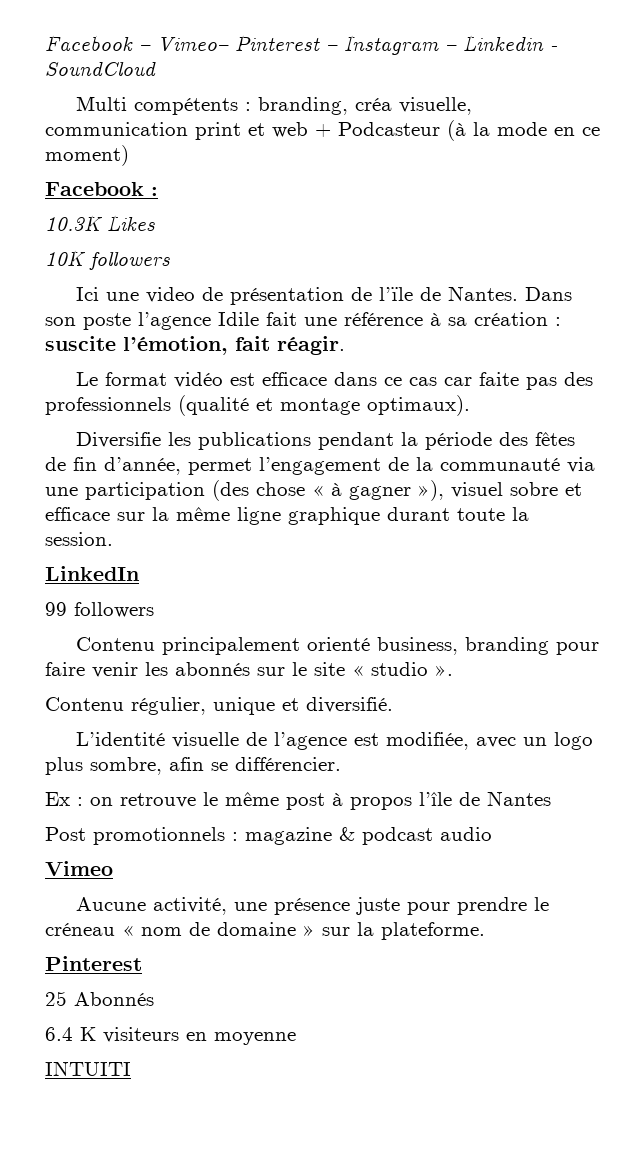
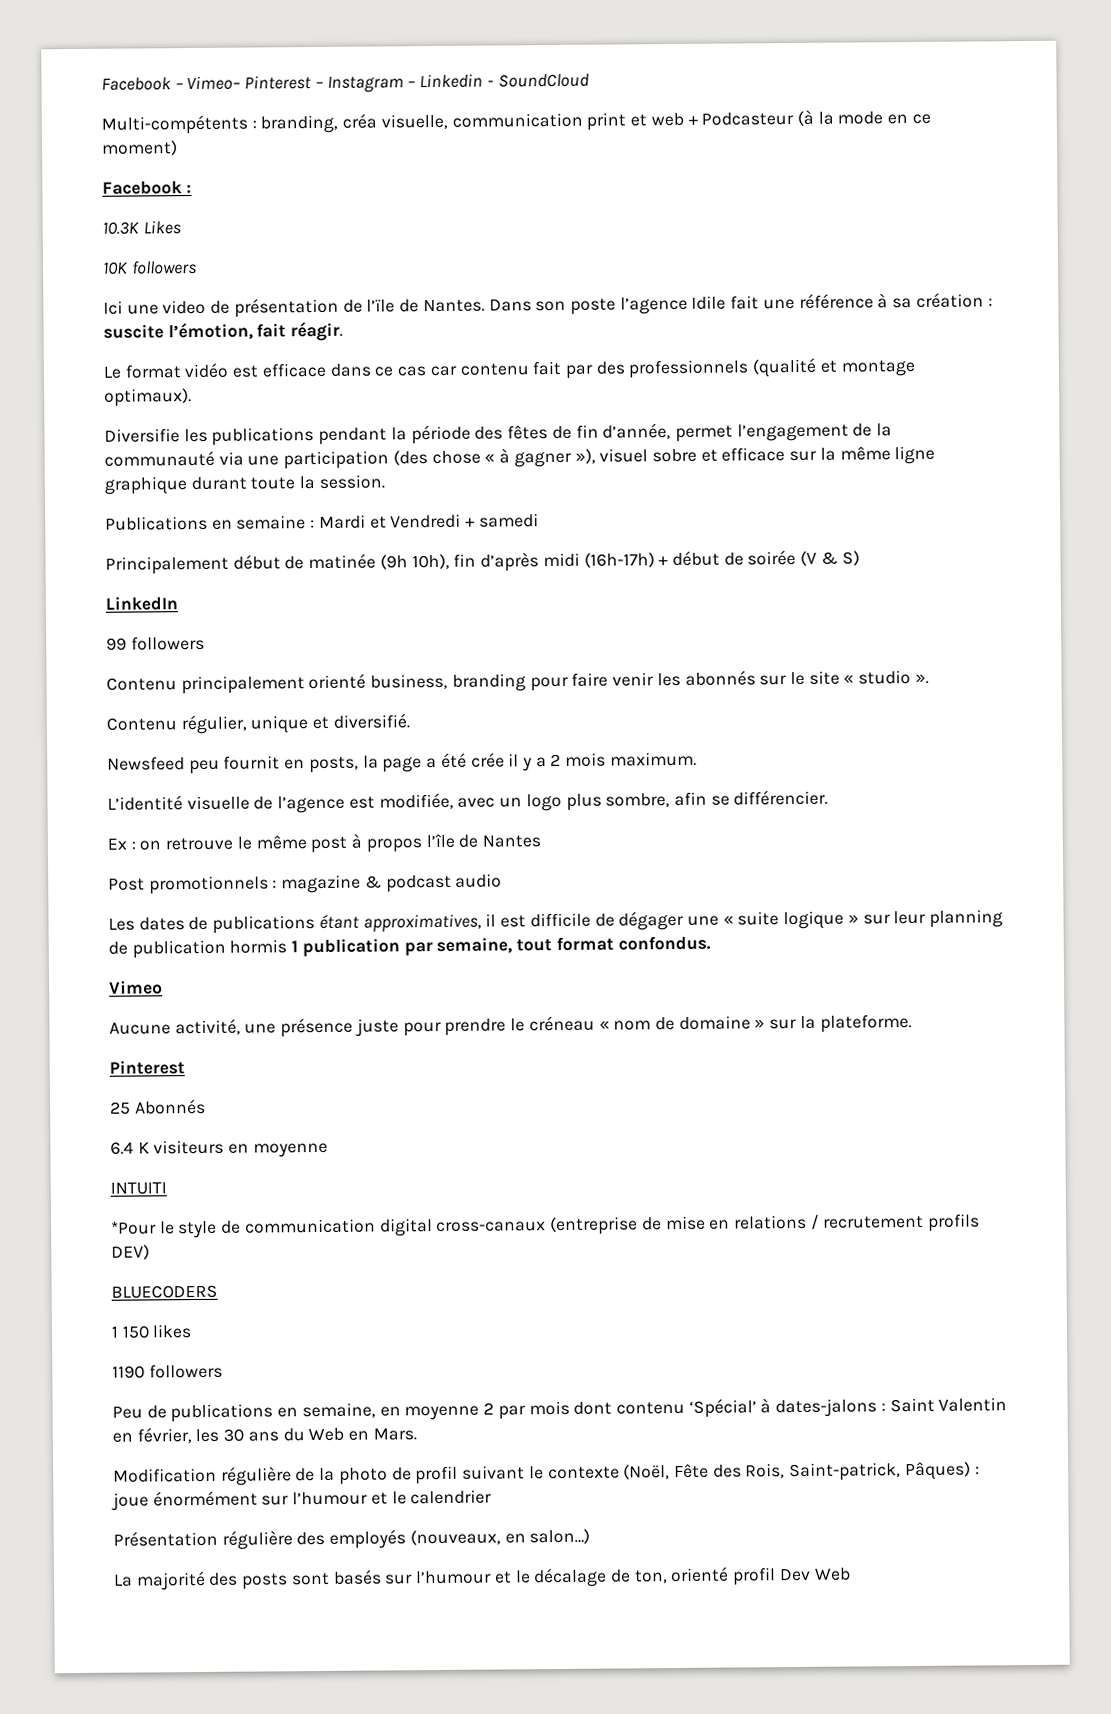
[76,96,239,115] Multi compétents -> [101,114,248,135] Multi-compétents
[479,372,558,390] faite pas -> [459,360,593,379] contenu fait par
(113, 539) none -> [105,513,539,531] [105,549,860,575] // Publications en semaine : Mardi et Vendredi + samedi // Principalement début de matinée (9h 10h), fin d’après midi (16h-17h) + début de soirée (V & S)
(393, 705) none -> [107,751,697,775] // Newsfeed peu fournit en posts, la page a été crée il y a 2 mois maximum.
(492, 834) none -> [108,909,1004,934] [108,935,711,959] // Les dates de publications étant approximatives, il est difficile de dégager une « suite logique » sur leur planning de publication hormis 1 publication par semaine, tout format confondus.
(131, 1068) none -> [111,1213,981,1239] [111,1244,150,1260] [111,1284,218,1299] [111,1324,193,1339] [112,1363,223,1379] [112,1397,1008,1423] [112,1427,417,1444] [113,1461,980,1486] [111,1489,493,1511] [113,1528,591,1550] [113,1566,851,1591] // *Pour le style de communication digital cross-canaux (entreprise de mise en relations / recrutement profils DEV) // BLUECODERS // 1 150 likes // 1190 followers // Peu de publications en semaine, en moyenne 2 par mois dont contenu ‘Spécial’ à dates-jalons : Saint Valentin en février, les 30 ans du Web en Mars. // Modification régulière de la photo de profil suivant le contexte (Noël, Fête des Rois, Saint-patrick, Pâques) : joue énormément sur l’humour et le calendrier // Présentation régulière des employés (nouveaux, en salon…) // La majorité des posts sont basés sur l’humour et le décalage de ton, orienté profil Dev Web

